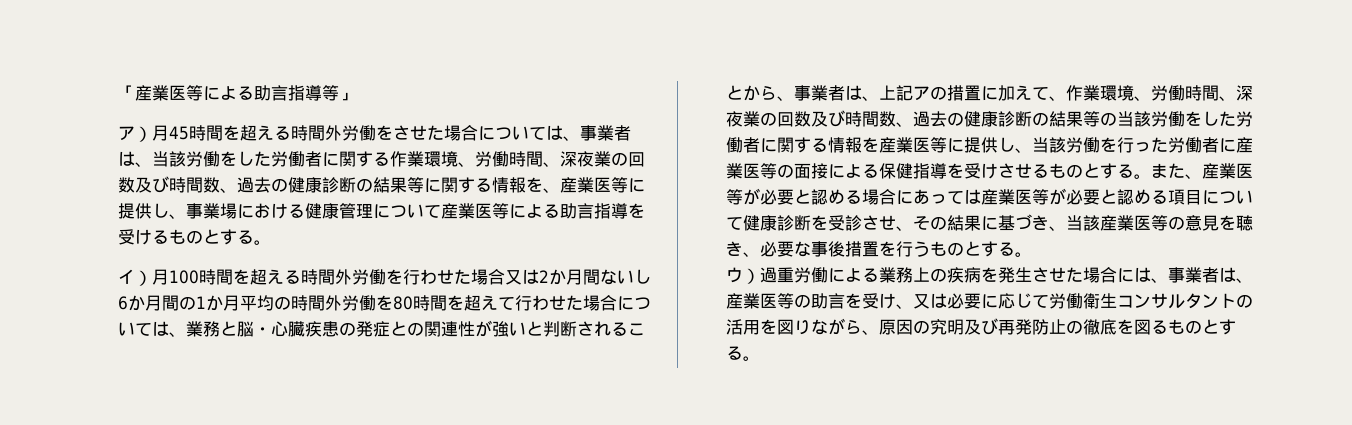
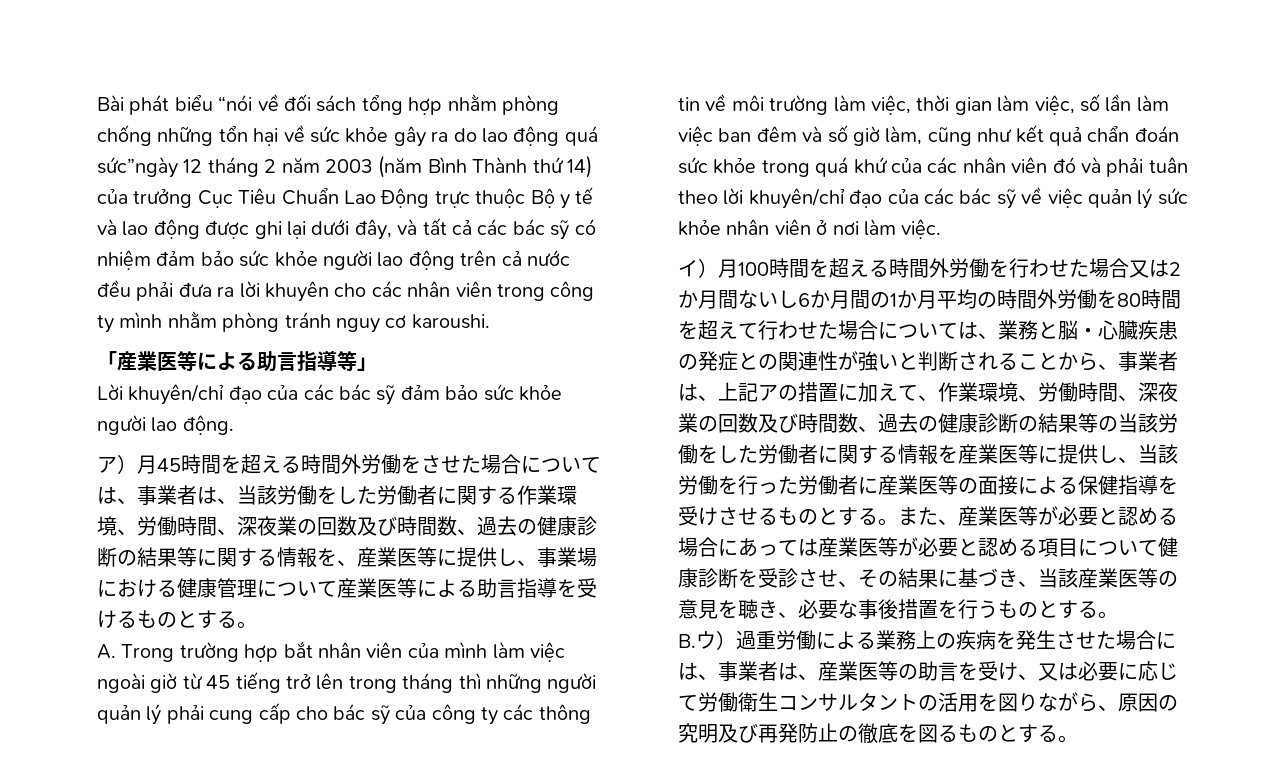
(117, 92) none -> [96,94,559,115] [96,125,598,147] [96,155,592,178] [96,187,594,209] [96,218,596,240] [96,250,570,270] [96,280,595,302] [96,311,490,333] Bài phát biểu “nói về đối sách tổng hợp nhằm phòng chống những tổn hại về sức khỏe gây ra do lao động quá sức”ngày 12 tháng 2 năm 2003 (năm Bình Thành thứ 14) của trưởng Cục Tiêu Chuẩn Lao Động trực thuộc Bộ y tế và lao động được ghi lại dưới đây, và tất cả các bác sỹ có nhiệm đảm bảo sức khỏe người lao động trên cả nước đều phải đưa ra lời khuyên cho các nhân viên trong công ty mình nhằm phòng tránh nguy cơ karoushi. //
(356, 96) none -> [96,384,562,405] [96,415,234,435] // Lời khuyên/chỉ đạo của các bác sỹ đảm bảo sức khỏe người lao động.
(271, 242) none -> [96,641,565,662] [96,672,597,693] [96,703,591,725] [677,94,1169,115] [677,125,1179,146] [677,157,1188,177] [677,187,1188,209] [677,219,942,239] // A. Trong trường hợp bắt nhân viên của mình làm việc ngoài giờ từ 45 tiếng trở lên trong tháng thì những người quản lý phải cung cấp cho bác sỹ của công ty các thông tin về môi trường làm việc, thời gian làm việc, số lần làm việc ban đêm và số giờ làm, cũng như kết quả chẩn đoán sức khỏe trong quá khứ của các nhân viên đó và phải tuân theo lời khuyên/chỉ đạo của các bác sỹ về việc quản lý sức khỏe nhân viên ở nơi làm việc.
(1032, 254) none -> [677,634,696,648] B.

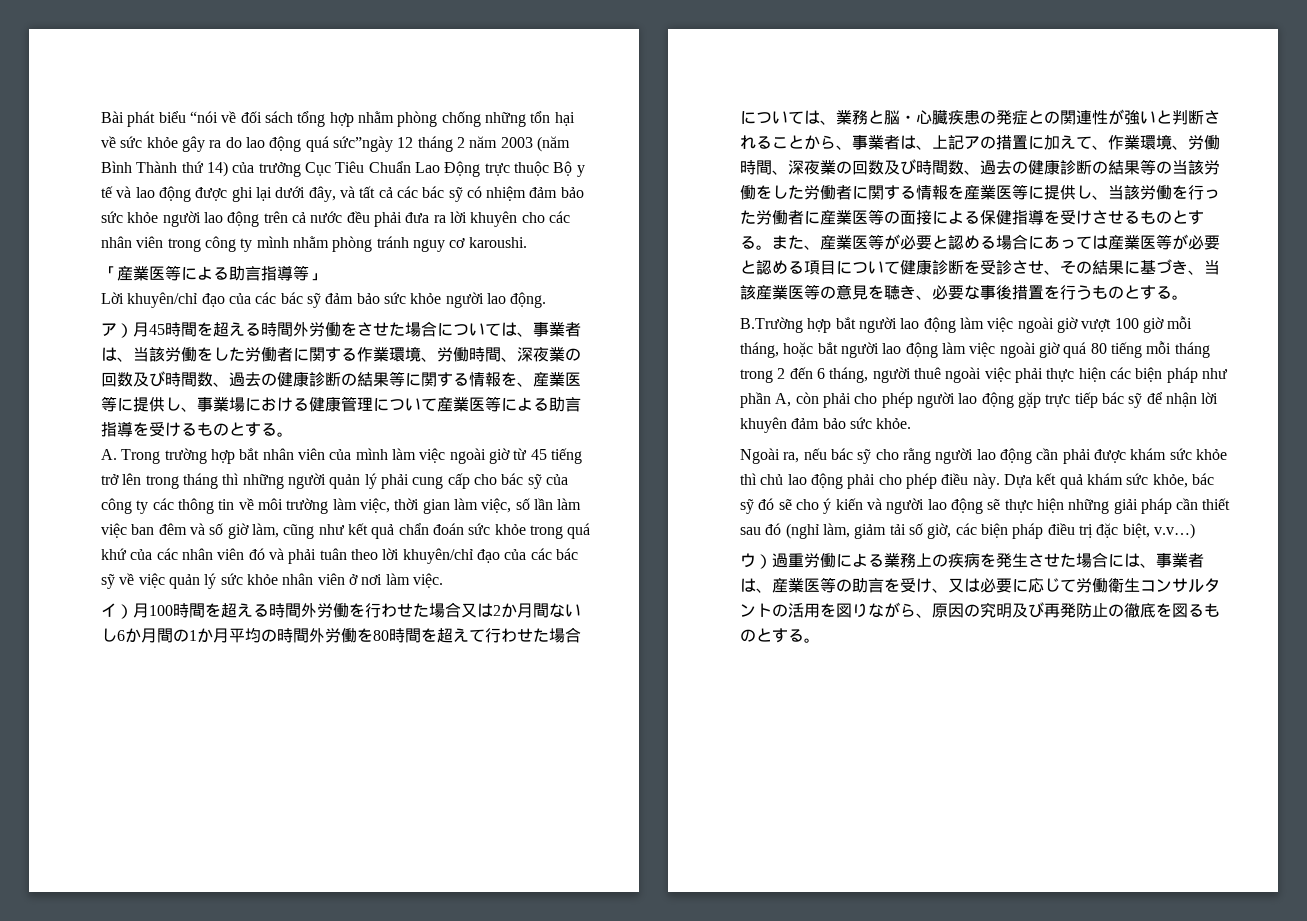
[677,634,696,648] B. -> [740,316,1193,333] [740,341,1210,358] [740,367,1228,383] [740,392,1219,408] [740,417,912,433] [740,448,1227,464] [740,473,1214,489] [740,498,1231,514] [740,523,1195,539] B.Trường hợp bắt người lao động làm việc ngoài giờ vượt 100 giờ mỗi tháng, hoặc bắt người lao động làm việc ngoài giờ quá 80 tiếng mỗi tháng trong 2 đến 6 tháng, người thuê ngoài việc phải thực hiện các biện pháp như phần A, còn phải cho phép người lao động gặp trực tiếp bác sỹ để nhận lời khuyên đảm bảo sức khỏe. // Ngoài ra, nếu bác sỹ cho rằng người lao động cần phải được khám sức khỏe thì chủ lao động phải cho phép điều này. Dựa kết quả khám sức khỏe, bác sỹ đó sẽ cho ý kiến và người lao động sẽ thực hiện những giải pháp cần thiết sau đó (nghỉ làm, giảm tải số giờ, các biện pháp điều trị đặc biệt, v.v…) //

